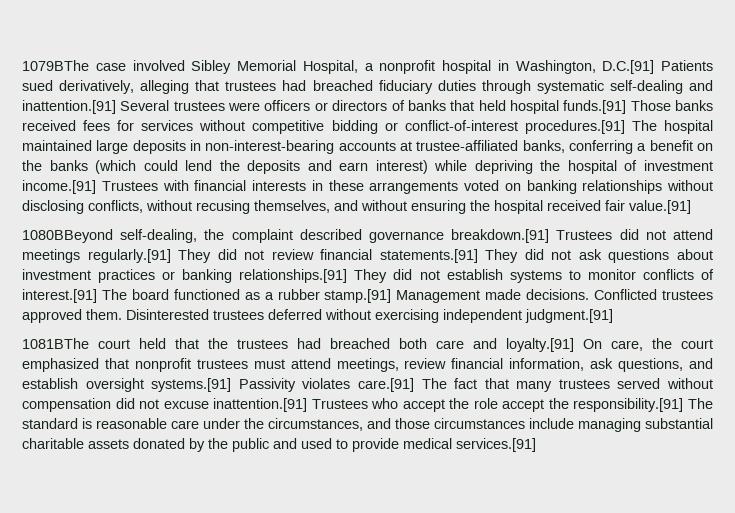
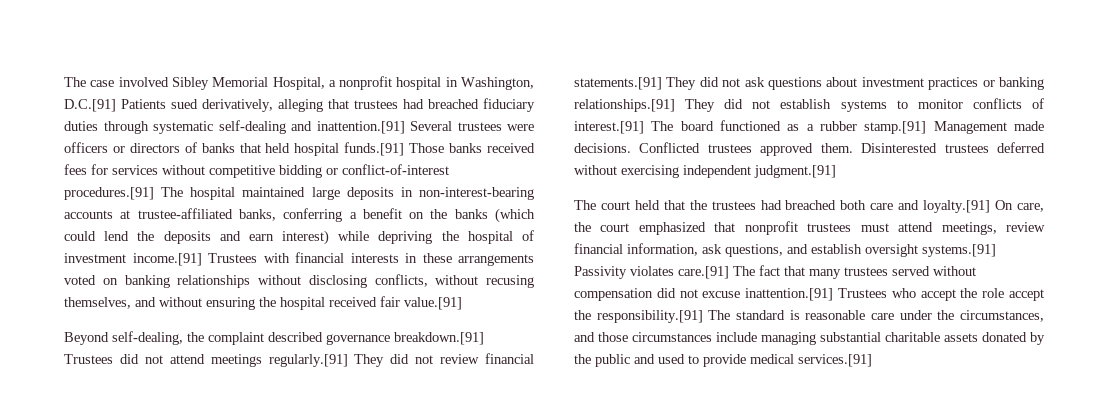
[22,60,89,71] 1079BThe -> [64,77,86,87] The
[22,229,113,243] 1080BBeyond -> [64,332,109,345] Beyond
[22,338,89,349] 1081BThe -> [574,200,596,210] The

